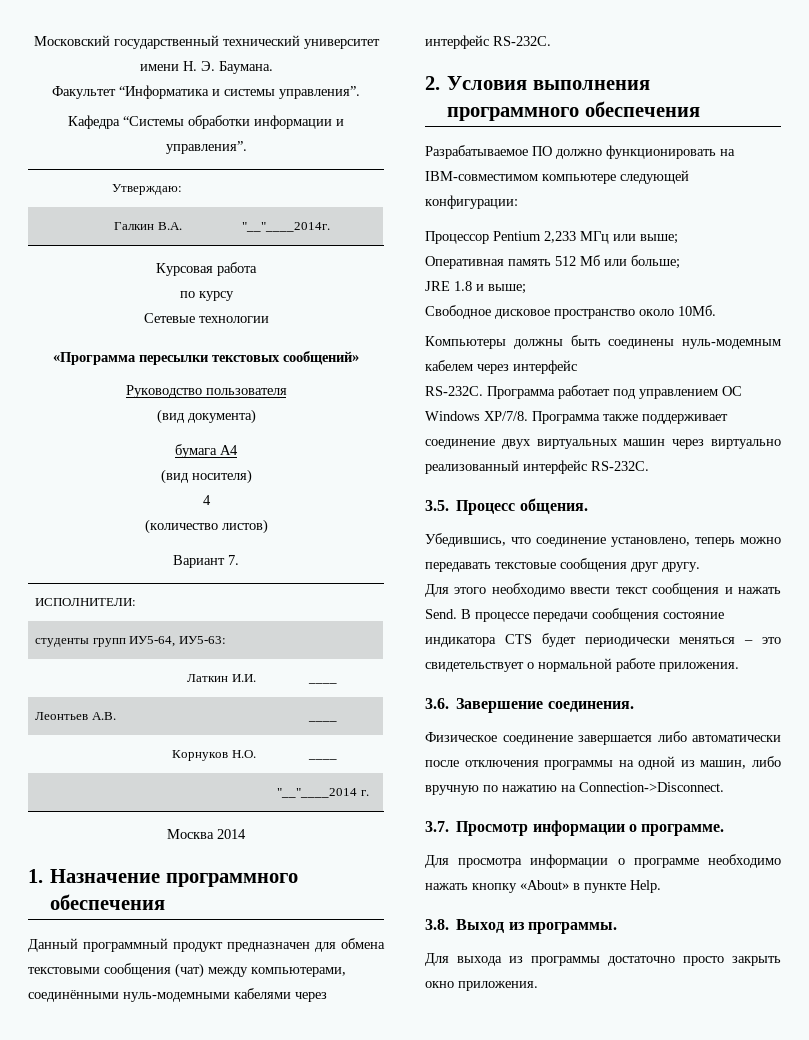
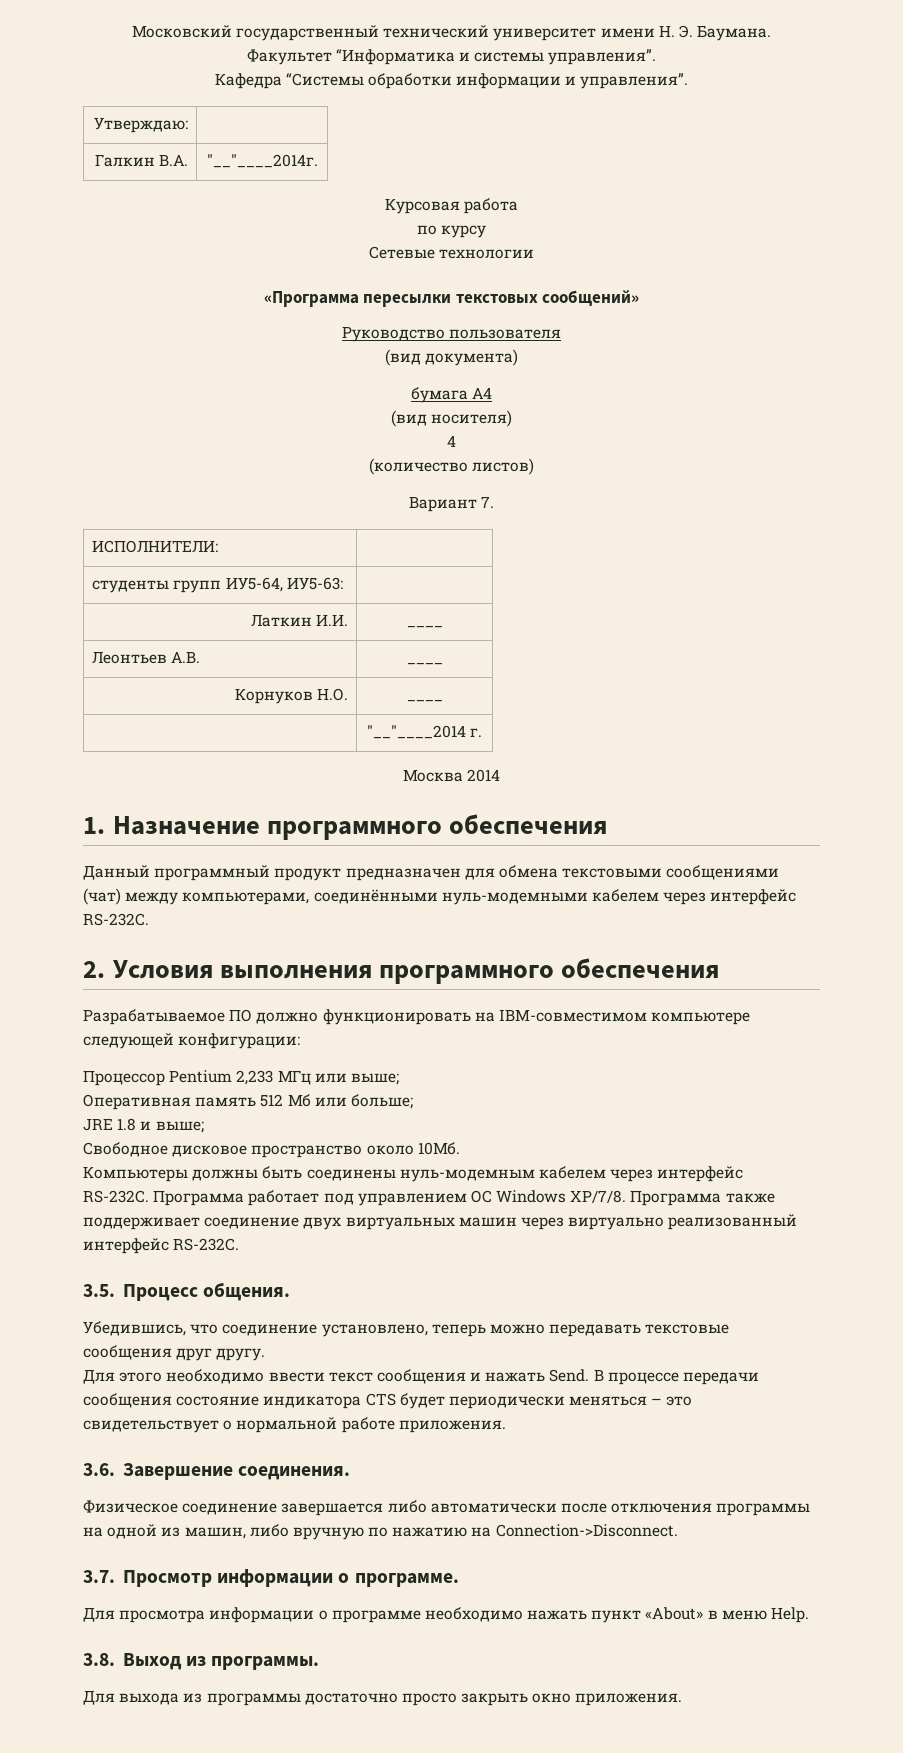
[104,963,171,977] сообщения -> [666,865,780,880] сообщениями
[234,988,291,999] кабелями -> [591,889,659,902] кабелем
[472,883,517,893] кнопку -> [591,1610,642,1623] пункт
[584,883,626,893] пункте -> [721,1610,767,1620] меню

